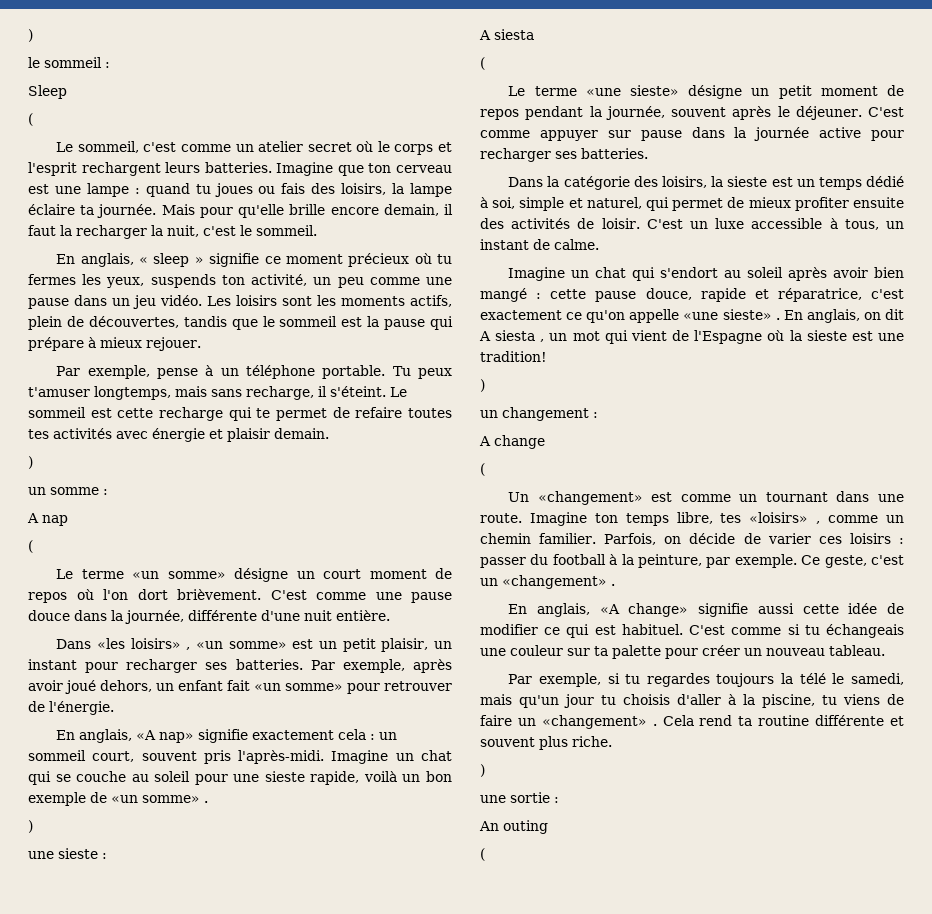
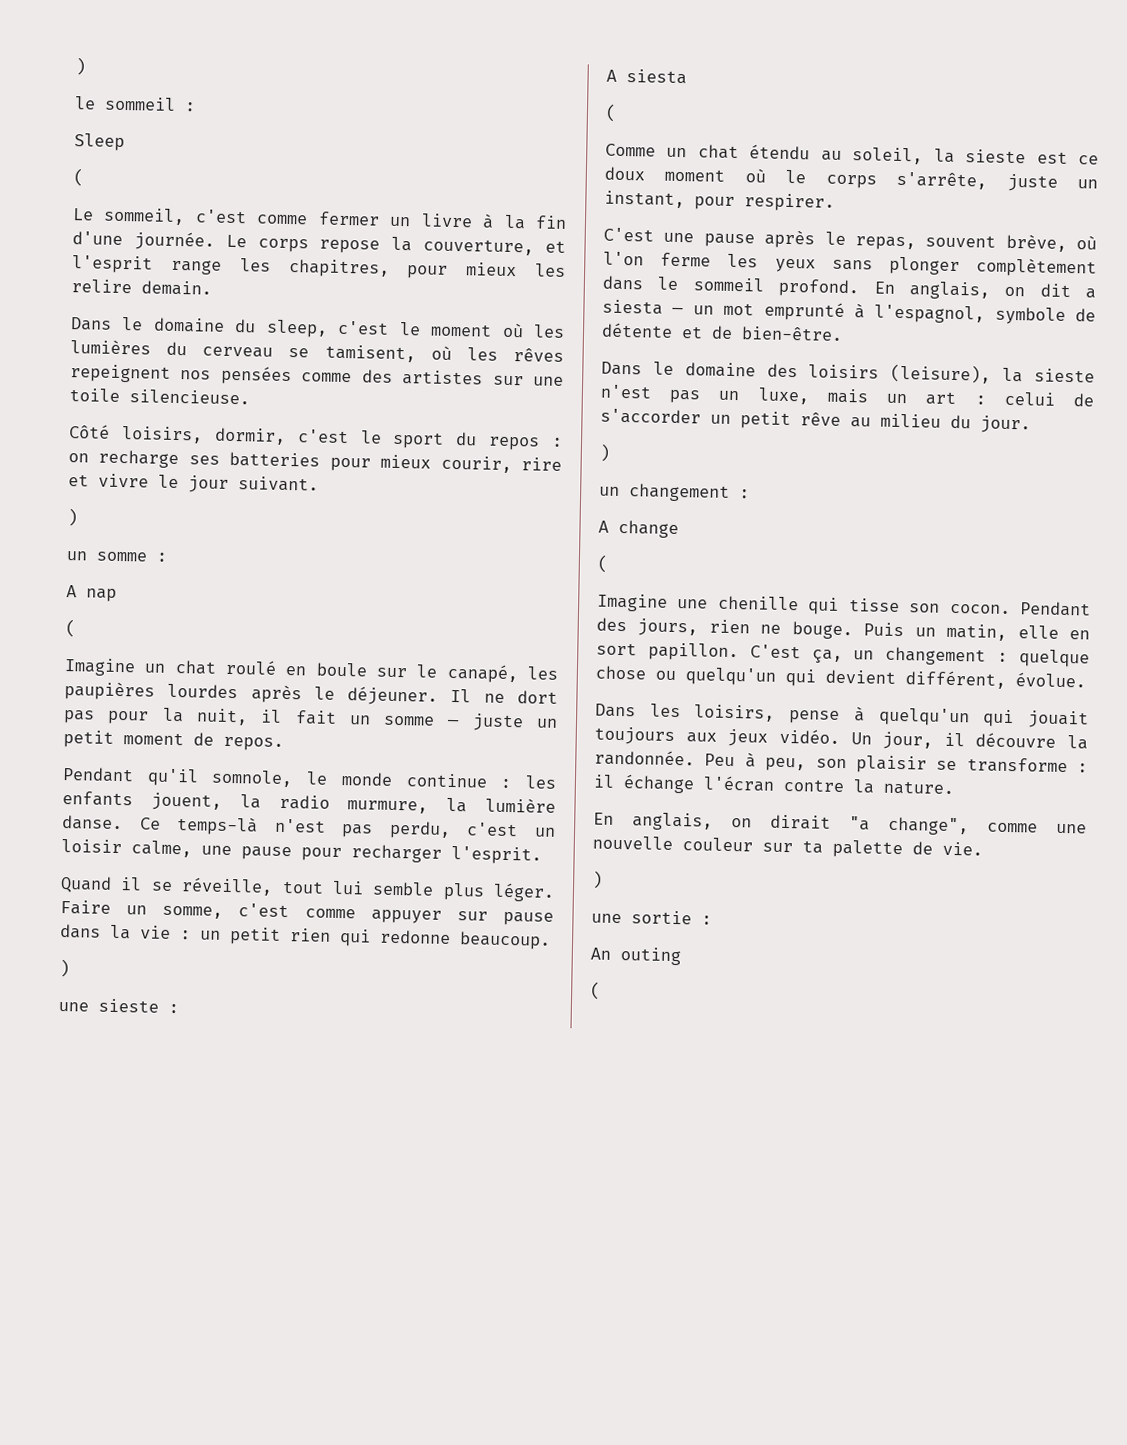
[235,141,452,155] [28,162,452,176] [28,183,453,197] [28,204,454,218] [28,225,317,239] [56,253,452,267] [28,274,453,288] [28,295,452,309] [28,316,453,330] [28,337,201,351] [56,365,453,379] [28,386,407,400] [28,407,453,421] [28,428,329,442] un atelier secret où le corps et l'esprit rechargent leurs batteries. Imagine que ton cerveau est une lampe : quand tu joues ou fais des loisirs, la lampe éclaire ta journée. Mais pour qu'elle brille encore demain, il faut la recharger la nuit, c'est le sommeil. // En anglais, « sleep » signifie ce moment précieux où tu fermes les yeux, suspends ton activité, un peu comme une pause dans un jeu vidéo. Les loisirs sont les moments actifs, plein de découvertes, tandis que le sommeil est la pause qui prépare à mieux rejouer. // Par exemple, pense à un téléphone portable. Tu peux t'amuser longtemps, mais sans recharge, il s'éteint. Le sommeil est cette recharge qui te permet de refaire toutes tes activités avec énergie et plaisir demain. -> [317,211,568,230] [72,231,566,256] [72,255,566,279] [71,279,212,296] [70,317,565,338] [70,339,564,363] [70,364,564,386] [69,388,250,405] [69,424,563,451] [68,449,562,474] [68,473,319,493] fermer un livre à la fin d'une journée. Le corps repose la couverture, et l'esprit range les chapitres, pour mieux les relire demain. // Dans le domaine du sleep, c'est le moment où les lumières du cerveau se tamisent, où les rêves repeignent nos pensées comme des artistes sur une toile silencieuse. // Côté loisirs, dormir, c'est le sport du repos : on recharge ses batteries pour mieux courir, rire et vivre le jour suivant.
[56,568,453,582] [28,589,452,603] [28,610,390,624] [56,638,452,652] [28,659,453,673] [28,680,452,694] [28,701,114,715] [56,729,398,743] [28,750,452,764] [28,771,452,785] [28,792,208,806] Le terme «un somme» désigne un court moment de repos où l'on dort brièvement. C'est comme une pause douce dans la journée, différente d'une nuit entière. // Dans «les loisirs» , «un somme» est un petit plaisir, un instant pour recharger ses batteries. Par exemple, après avoir joué dehors, un enfant fait «un somme» pour retrouver de l'énergie. // En anglais, «A nap» signifie exactement cela : un sommeil court, souvent pris l'après-midi. Imagine un chat qui se couche au soleil pour une sieste rapide, voilà un bon exemple de «un somme» . -> [64,658,558,684] [64,681,558,706] [63,707,558,732] [63,730,284,751] [62,767,557,789] [62,791,556,814] [62,815,556,839] [61,839,542,865] [60,875,555,902] [60,899,554,926] [60,923,551,950] Imagine un chat roulé en boule sur le canapé, les paupières lourdes après le déjeuner. Il ne dort pas pour la nuit, il fait un somme — juste un petit moment de repos. // Pendant qu'il somnole, le monde continue : les enfants jouent, la radio murmure, la lumière danse. Ce temps-là n'est pas perdu, c'est un loisir calme, une pause pour recharger l'esprit. // Quand il se réveille, tout lui semble plus léger. Faire un somme, c'est comme appuyer sur pause dans la vie : un petit rien qui redonne beaucoup.
[508,85,905,99] [480,106,904,120] [480,127,904,141] [480,148,648,162] [508,176,905,190] [480,197,904,211] [480,218,904,230] [480,239,599,250] [508,267,904,281] [480,288,904,302] [480,309,905,323] [479,330,904,344] [480,351,547,362] Le terme «une sieste» désigne un petit moment de repos pendant la journée, souvent après le déjeuner. C'est comme appuyer sur pause dans la journée active pour recharger ses batteries. // Dans la catégorie des loisirs, la sieste est un temps dédié à soi, simple et naturel, qui permet de mieux profiter ensuite des activités de loisir. C'est un luxe accessible à tous, un instant de calme. // Imagine un chat qui s'endort au soleil après avoir bien mangé : cette pause douce, rapide et réparatrice, c'est exactement ce qu'on appelle «une sieste» . En anglais, on dit A siesta , un mot qui vient de l'Espagne où la sieste est une tradition! -> [605,143,1099,165] [604,166,1098,192] [604,190,835,212] [603,227,1097,252] [603,251,1097,278] [602,275,1096,300] [602,299,1096,325] [601,322,843,341] [601,361,1095,384] [600,384,1095,407] [600,408,1031,434] Comme un chat étendu au soleil, la sieste est ce doux moment où le corps s'arrête, juste un instant, pour respirer. // C'est une pause après le repas, souvent brève, où l'on ferme les yeux sans plonger complètement dans le sommeil profond. En anglais, on dit a siesta — un mot emprunté à l'espagnol, symbole de détente et de bien-être. // Dans le domaine des loisirs (leisure), la sieste n'est pas un luxe, mais un art : celui de s'accorder un petit rêve au milieu du jour.
[508,491,904,505] [480,512,905,526] [480,533,904,545] [480,554,904,568] [480,575,615,589] [508,603,905,617] [480,624,904,638] [480,645,885,659] [508,673,905,687] [480,694,904,708] [480,715,904,729] [480,736,612,750] Un «changement» est comme un tournant dans une route. Imagine ton temps libre, tes «loisirs» , comme un chemin familier. Parfois, on décide de varier ces loisirs : passer du football à la peinture, par exemple. Ce geste, c'est un «changement» . // En anglais, «A change» signifie aussi cette idée de modifier ce qui est habituel. C'est comme si tu échangeais une couleur sur ta palette pour créer un nouveau tableau. // Par exemple, si tu regardes toujours la télé le samedi, mais qu'un jour tu choisis d'aller à la piscine, tu viens de faire un «changement» . Cela rend ta routine différente et souvent plus riche. -> [597,593,1091,617] [596,617,1090,641] [596,642,1090,668] [595,665,1086,689] [595,703,1089,729] [594,726,1088,750] [594,749,1088,774] [593,774,954,796] [593,812,1087,836] [592,835,983,859] Imagine une chenille qui tisse son cocon. Pendant des jours, rien ne bouge. Puis un matin, elle en sort papillon. C'est ça, un changement : quelque chose ou quelqu'un qui devient différent, évolue. // Dans les loisirs, pense à quelqu'un qui jouait toujours aux jeux vidéo. Un jour, il découvre la randonnée. Peu à peu, son plaisir se transforme : il échange l'écran contre la nature. // En anglais, on dirait "a change", comme une nouvelle couleur sur ta palette de vie.

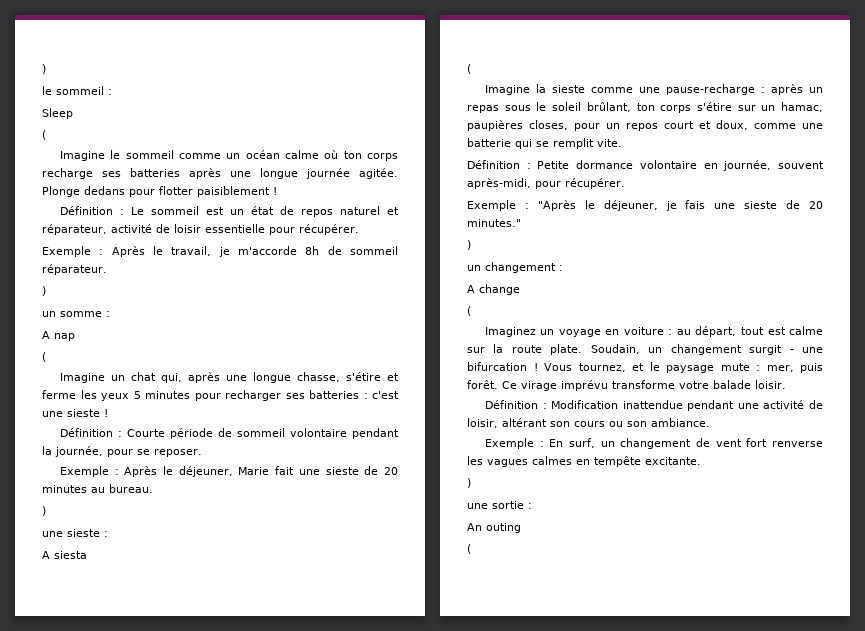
[72,207,568,230] [72,231,566,256] [72,255,566,279] [71,279,212,296] [70,317,565,338] [70,339,564,363] [70,364,564,386] [69,388,250,405] [69,424,563,451] [68,449,562,474] [68,473,319,493] Le sommeil, c'est comme fermer un livre à la fin d'une journée. Le corps repose la couverture, et l'esprit range les chapitres, pour mieux les relire demain. // Dans le domaine du sleep, c'est le moment où les lumières du cerveau se tamisent, où les rêves repeignent nos pensées comme des artistes sur une toile silencieuse. // Côté loisirs, dormir, c'est le sport du repos : on recharge ses batteries pour mieux courir, rire et vivre le jour suivant. -> [59,150,398,161] [42,168,398,179] [42,186,277,197] [59,206,399,217] [42,224,359,235] [42,246,398,257] [42,264,107,275] Imagine le sommeil comme un océan calme où ton corps recharge ses batteries après une longue journée agitée. Plonge dedans pour flotter paisiblement ! // Définition : Le sommeil est un état de repos naturel et réparateur, activité de loisir essentielle pour récupérer. // Exemple : Après le travail, je m'accorde 8h de sommeil réparateur.
[225,659,558,684] [64,681,558,706] [63,707,558,732] [63,730,284,751] [62,767,557,789] [62,791,556,814] [62,815,556,839] [61,839,542,865] [60,875,555,902] [60,899,554,926] [60,923,551,950] roulé en boule sur le canapé, les paupières lourdes après le déjeuner. Il ne dort pas pour la nuit, il fait un somme — juste un petit moment de repos. // Pendant qu'il somnole, le monde continue : les enfants jouent, la radio murmure, la lumière danse. Ce temps-là n'est pas perdu, c'est un loisir calme, une pause pour recharger l'esprit. // Quand il se réveille, tout lui semble plus léger. Faire un somme, c'est comme appuyer sur pause dans la vie : un petit rien qui redonne beaucoup. -> [160,372,399,383] [42,390,399,401] [42,409,108,417] [59,428,400,439] [42,446,202,457] [59,466,399,477] [42,484,153,493] qui, après une longue chasse, s'étire et ferme les yeux 5 minutes pour recharger ses batteries : c'est une sieste ! // Définition : Courte période de sommeil volontaire pendant la journée, pour se reposer. // Exemple : Après le déjeuner, Marie fait une sieste de 20 minutes au bureau.
[605,143,1099,165] [604,166,1098,192] [604,190,835,212] [603,227,1097,252] [603,251,1097,278] [602,275,1096,300] [602,299,1096,325] [601,322,843,341] [601,361,1095,384] [600,384,1095,407] [600,408,1031,434] Comme un chat étendu au soleil, la sieste est ce doux moment où le corps s'arrête, juste un instant, pour respirer. // C'est une pause après le repas, souvent brève, où l'on ferme les yeux sans plonger complètement dans le sommeil profond. En anglais, on dit a siesta — un mot emprunté à l'espagnol, symbole de détente et de bien-être. // Dans le domaine des loisirs (leisure), la sieste n'est pas un luxe, mais un art : celui de s'accorder un petit rêve au milieu du jour. -> [484,84,823,95] [467,102,823,113] [467,120,823,131] [467,138,622,149] [467,160,824,171] [467,178,625,189] [467,200,823,211] [467,219,521,227] Imagine la sieste comme une pause-recharge : après un repas sous le soleil brûlant, ton corps s'étire sur un hamac, paupières closes, pour un repos court et doux, comme une batterie qui se remplit vite. // Définition : Petite dormance volontaire en journée, souvent après-midi, pour récupérer. // Exemple : "Après le déjeuner, je fais une sieste de 20 minutes."
[597,593,1091,617] [596,617,1090,641] [596,642,1090,668] [595,665,1086,689] [595,703,1089,729] [594,726,1088,750] [594,749,1088,774] [593,774,954,796] [593,812,1087,836] [592,835,983,859] Imagine une chenille qui tisse son cocon. Pendant des jours, rien ne bouge. Puis un matin, elle en sort papillon. C'est ça, un changement : quelque chose ou quelqu'un qui devient différent, évolue. // Dans les loisirs, pense à quelqu'un qui jouait toujours aux jeux vidéo. Un jour, il découvre la randonnée. Peu à peu, son plaisir se transforme : il échange l'écran contre la nature. // En anglais, on dirait "a change", comme une nouvelle couleur sur ta palette de vie. -> [484,326,823,337] [467,344,823,355] [467,362,823,373] [467,380,786,391] [484,400,823,411] [467,418,710,428] [484,438,823,449] [467,456,701,467] Imaginez un voyage en voiture : au départ, tout est calme sur la route plate. Soudain, un changement surgit - une bifurcation ! Vous tournez, et le paysage mute : mer, puis forêt. Ce virage imprévu transforme votre balade loisir. // Définition : Modification inattendue pendant une activité de loisir, altérant son cours ou son ambiance. // Exemple : En surf, un changement de vent fort renverse les vagues calmes en tempête excitante.

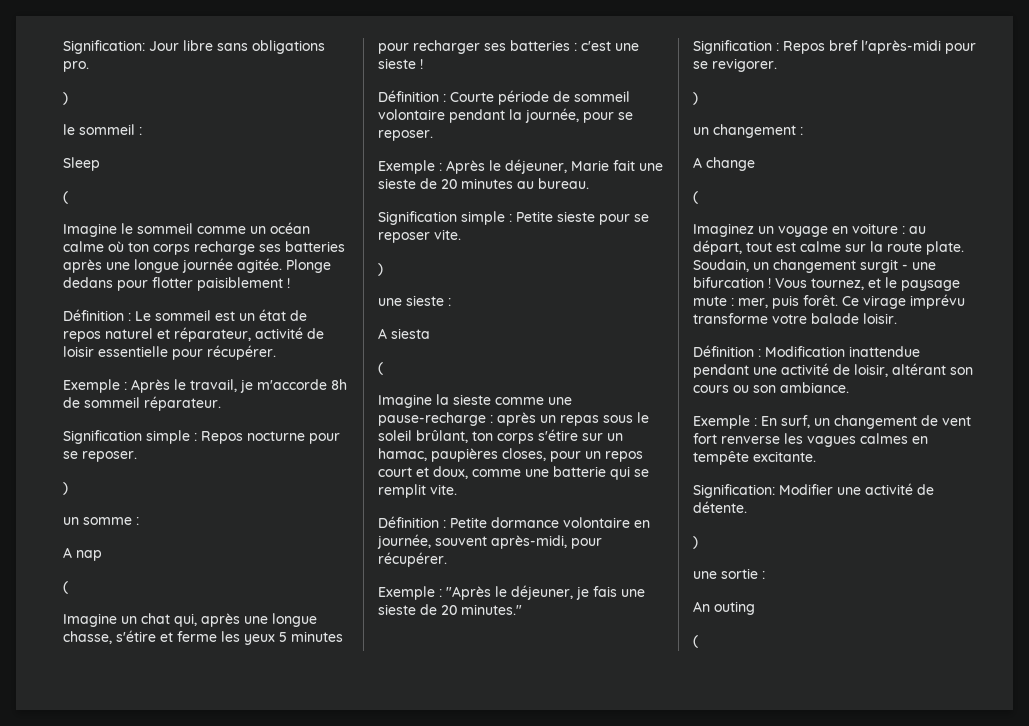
(42, 69) none -> [63,40,325,54] [63,61,89,72] Signification: Jour libre sans obligations pro. //
(107, 269) none -> [63,430,340,444] [63,451,137,462] // Signification simple : Repos nocturne pour se reposer.
(153, 488) none -> [378,211,649,225] [378,229,461,243] // Signification simple : Petite sieste pour se reposer vite.
(521, 223) none -> [693,40,976,54] [693,58,777,72] // Signification : Repos bref l'après-midi pour se revigorer.
(701, 461) none -> [693,483,934,498] [693,501,747,513] // Signification: Modifier une activité de détente.

